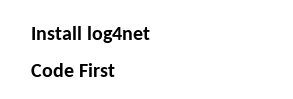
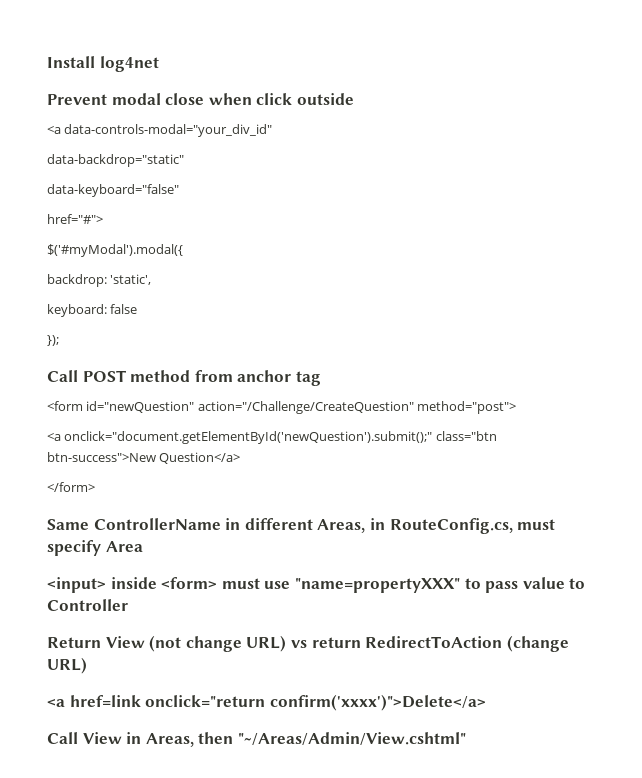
[31,63,116,77] Code First -> [47,93,354,105] [47,124,273,137] [47,154,184,167] [47,184,179,197] [47,214,103,224] [47,244,183,257] [47,274,152,287] [47,304,138,317] [47,335,59,346] [47,370,321,386] [47,401,517,414] [47,431,497,444] [47,452,241,464] [47,482,95,492] [47,518,556,534] [47,540,143,556] [47,577,586,593] [47,599,128,611] [47,635,569,652] [47,657,87,674] [47,694,486,711] [47,732,466,747] Prevent modal close when click outside // <a data-controls-modal="your_div_id" // data-backdrop="static" // data-keyboard="false" // href="#"> // $('#myModal').modal({ // backdrop: 'static', // keyboard: false // }); // Call POST method from anchor tag // <form id="newQuestion" action="/Challenge/CreateQuestion" method="post"> // <a onclick="document.getElementById('newQuestion').submit();" class="btn btn-success">New Question</a> // </form> // Same ControllerName in different Areas, in RouteConfig.cs, must specify Area // <input> inside <form> must use "name=propertyXXX" to pass value to Controller // Return View (not change URL) vs return RedirectToAction (change URL) // <a href=link onclick="return confirm('xxxx')">Delete</a> // Call View in Areas, then "~/Areas/Admin/View.cshtml"

